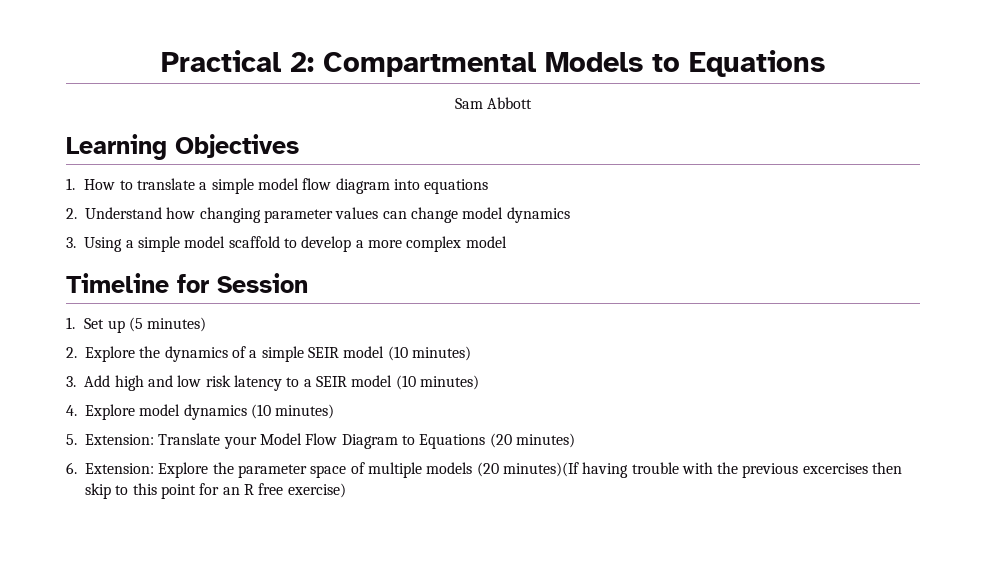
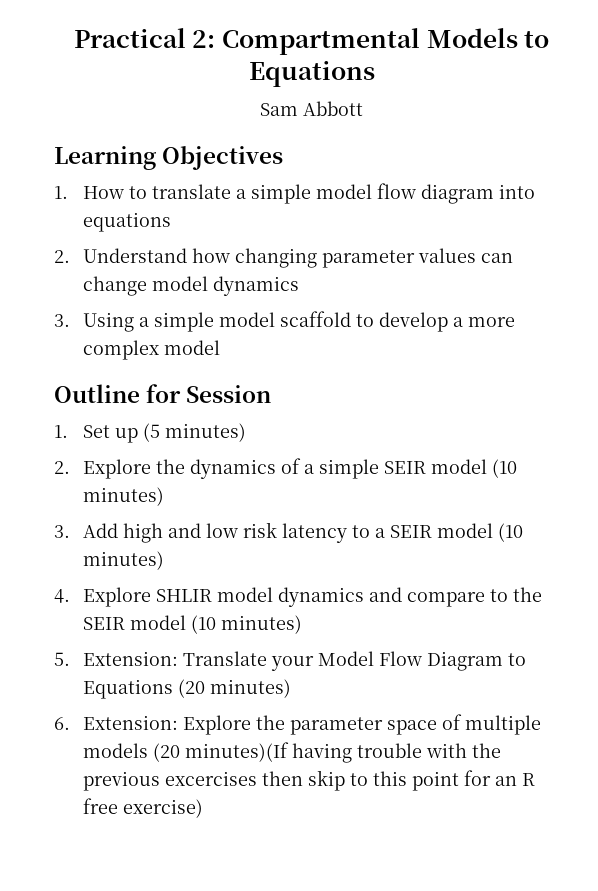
[66,273,169,293] Timeline -> [54,384,140,403] Outline
[139,404,247,420] model dynamics -> [155,587,542,607] [82,615,186,630] SHLIR model dynamics and compare to the SEIR model

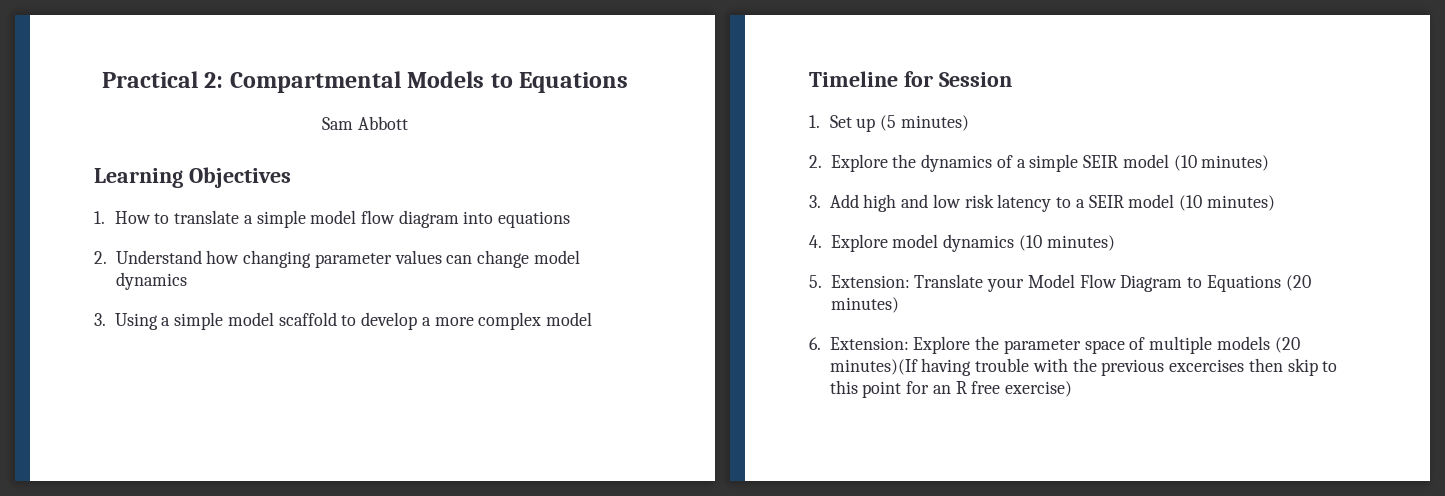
[54,384,140,403] Outline -> [809,71,898,87] Timeline
[155,587,542,607] [82,615,186,630] SHLIR model dynamics and compare to the SEIR model -> [892,234,1015,252] model dynamics

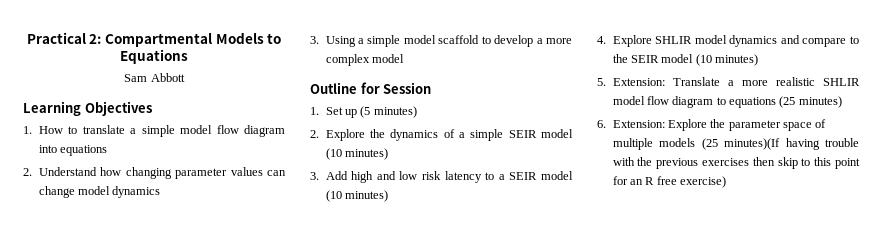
[809,71,898,87] Timeline -> [310,82,357,94] Outline
[892,234,1015,252] model dynamics -> [655,35,859,47] [612,54,694,63] SHLIR model dynamics and compare to the SEIR model
[987,274,1311,292] your Model Flow Diagram to Equations (20 -> [727,77,860,86] [612,96,796,108] a more realistic SHLIR model flow diagram to equations (25
[1274,337,1300,353] (20 -> [701,138,718,150] (25
[1169,359,1245,372] excercises -> [702,158,750,166] exercises

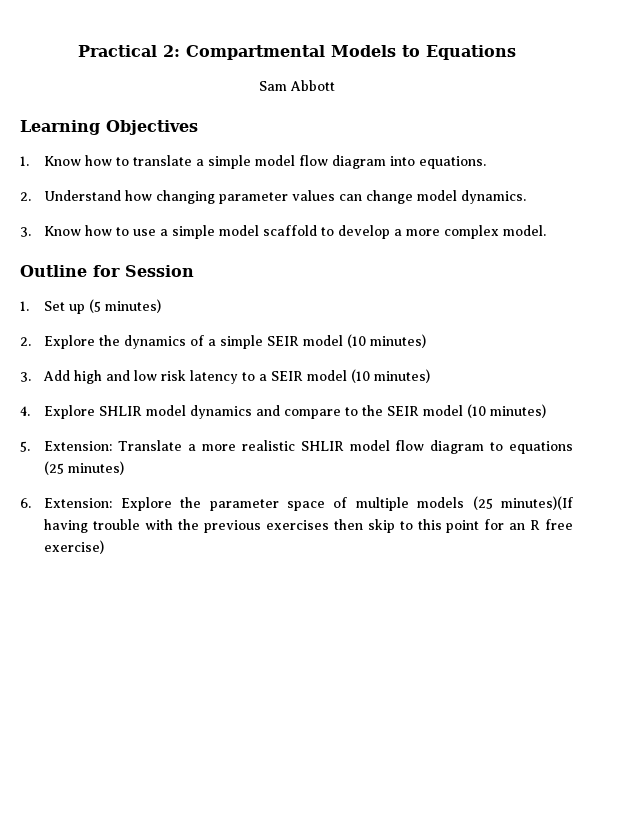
[38,126,63,134] How -> [44,155,113,166] Know how
[59,145,107,156] equations -> [419,156,487,169] equations.
[112,186,161,198] [310,36,356,47] dynamics // 3. Using -> [461,190,527,204] [20,225,157,237] dynamics. // 3. Know how to use
[371,54,404,63] model -> [503,225,547,236] model.

